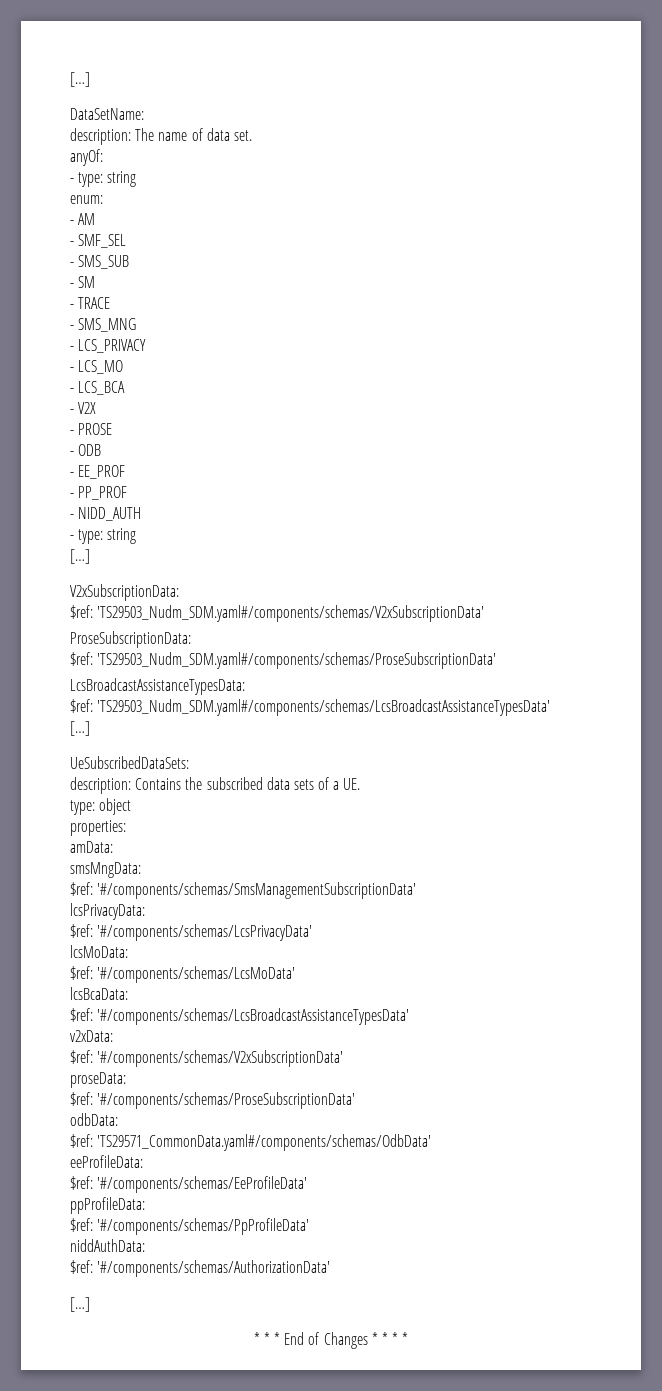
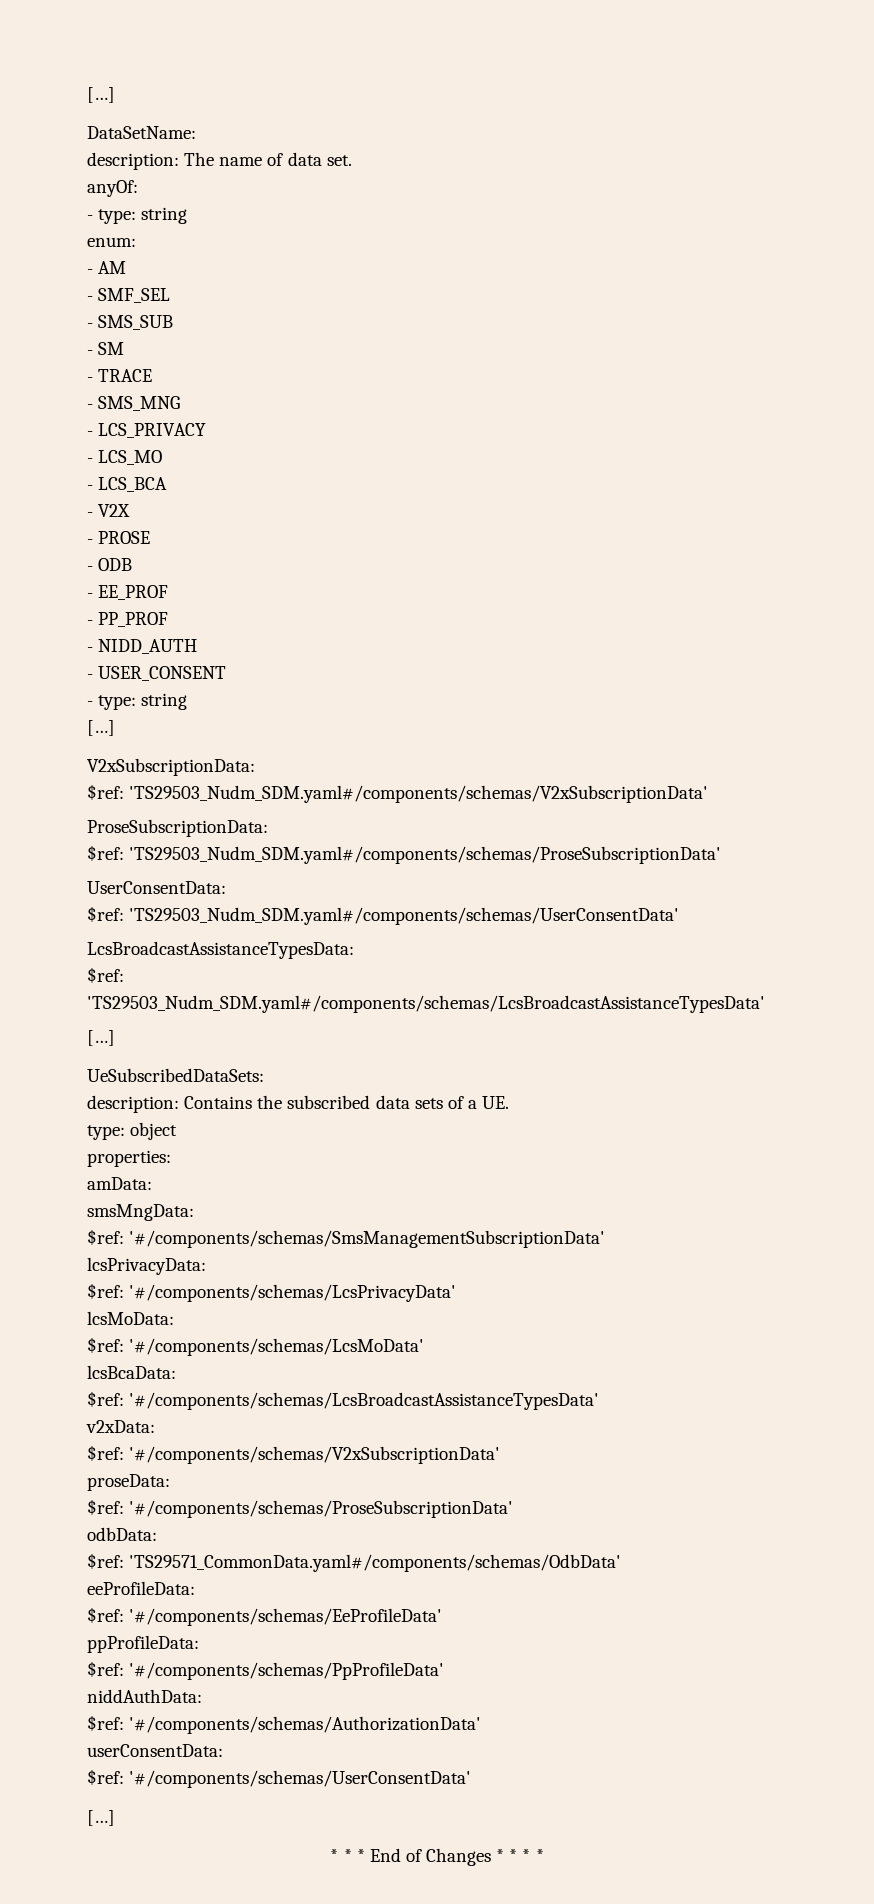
(142, 514) none -> [87,666,227,681] // - USER_CONSENT
(497, 660) none -> [87,881,226,894] [87,906,680,925] // UserConsentData: // $ref: 'TS29503_Nudm_SDM.yaml#/components/schemas/UserConsentData'
(331, 1268) none -> [87,1744,223,1757] [87,1769,472,1788] // userConsentData: // $ref: '#/components/schemas/UserConsentData'

